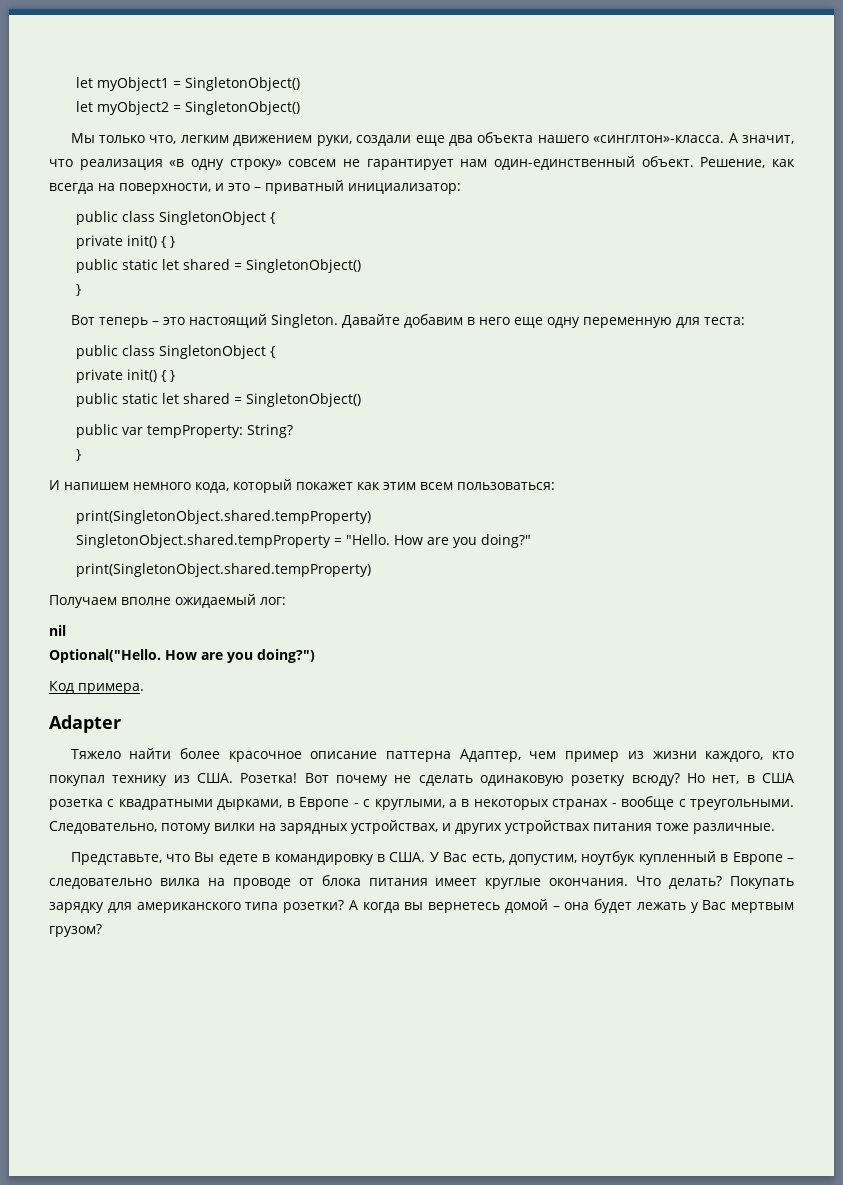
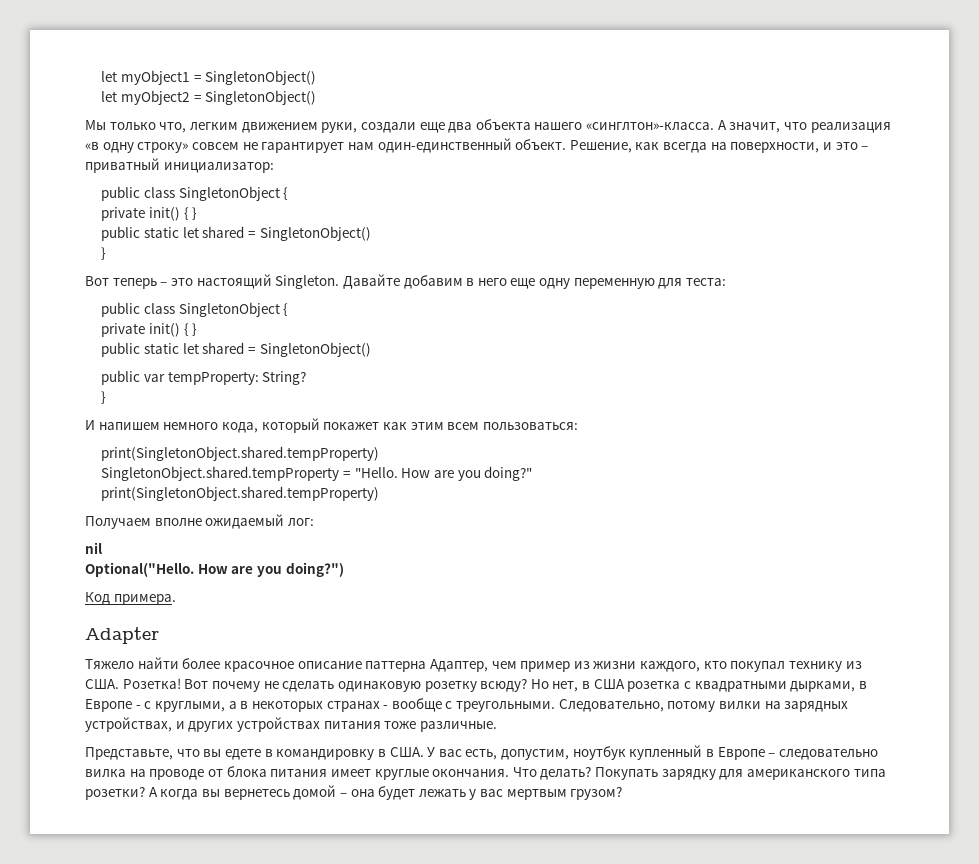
[194,852,215,862] Вы -> [203,749,222,757] вы
[443,852,468,862] Вас -> [438,749,462,757] вас
[702,900,727,910] Вас -> [480,789,504,797] вас

